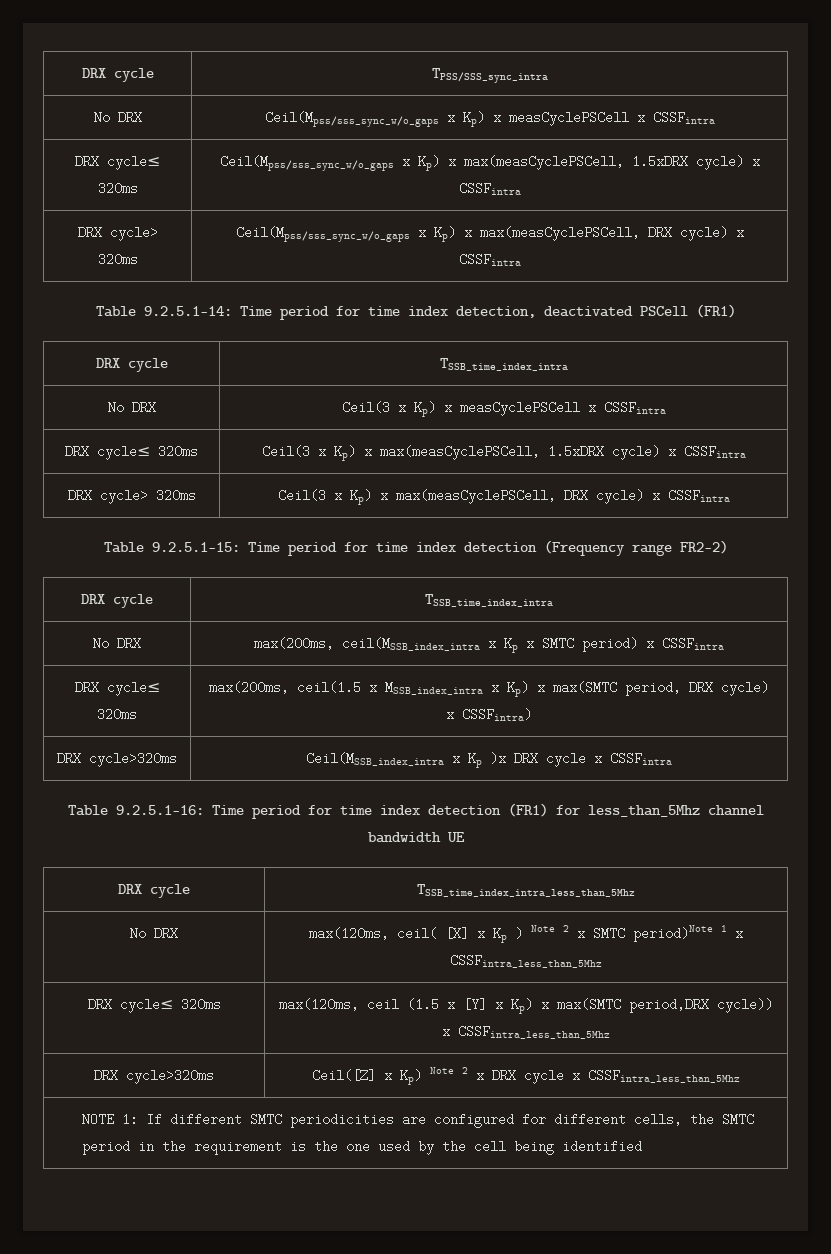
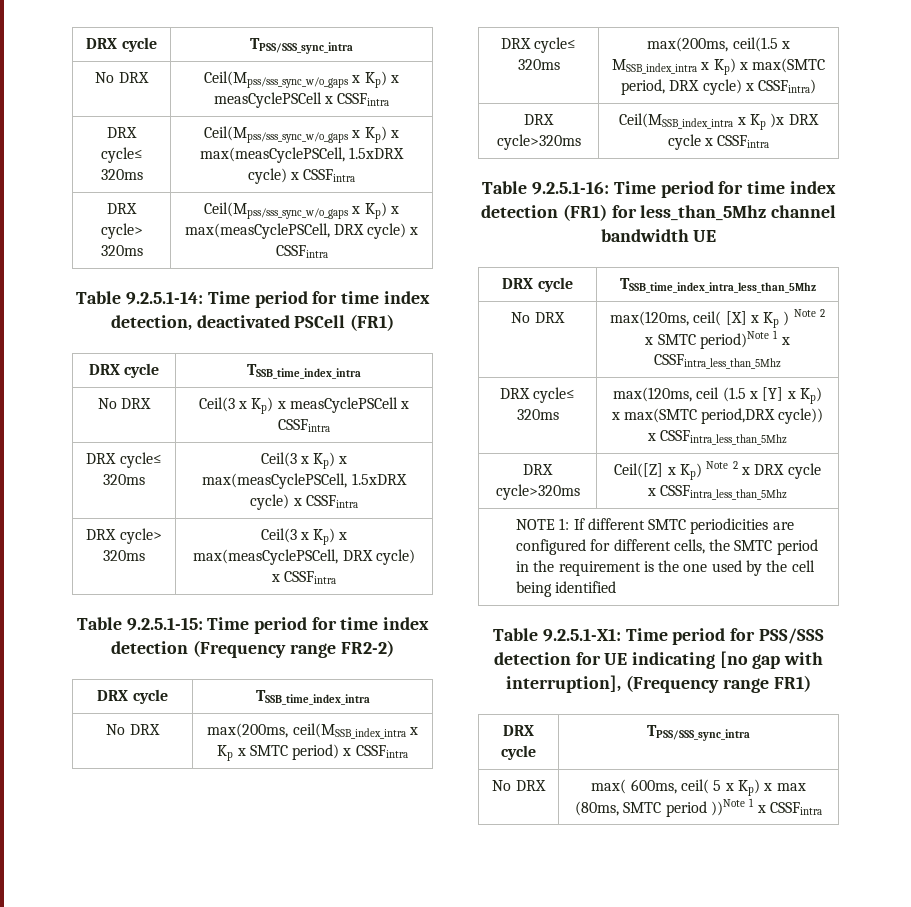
(642, 1146) none -> [493,628,824,645] [493,651,824,669] [506,675,811,693] [503,725,534,736] [501,745,536,760] [647,725,750,741] [492,780,546,791] [591,779,806,796] [575,798,822,817] // Table 9.2.5.1-X1: Time period for PSS/SSS detection for UE indicating [no gap with interruption], (Frequency range FR1) // DRX cycle | TPSS/SSS_sync_intra // No DRX | max( 600ms, ceil( 5 x Kp) x max (80ms, SMTC period ))Note 1 x CSSFintra

